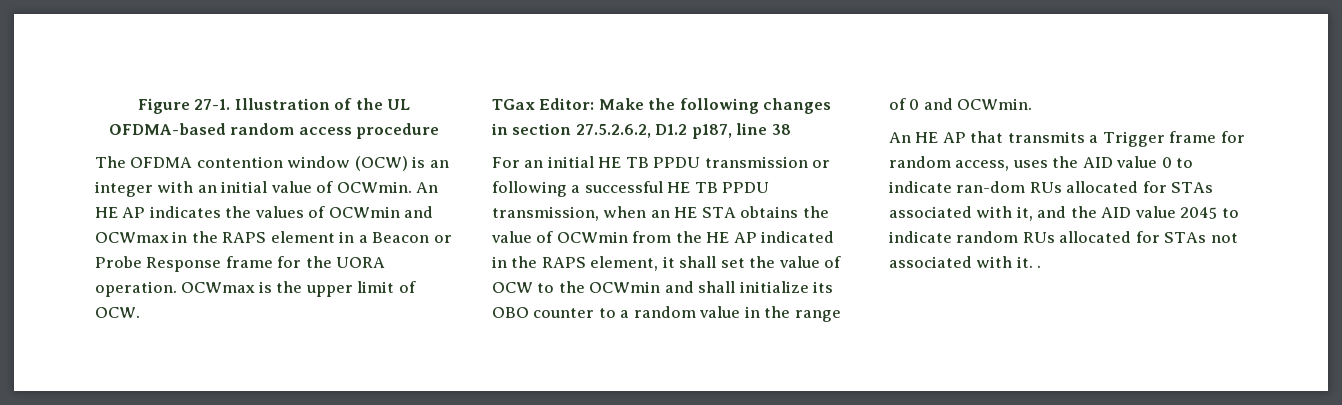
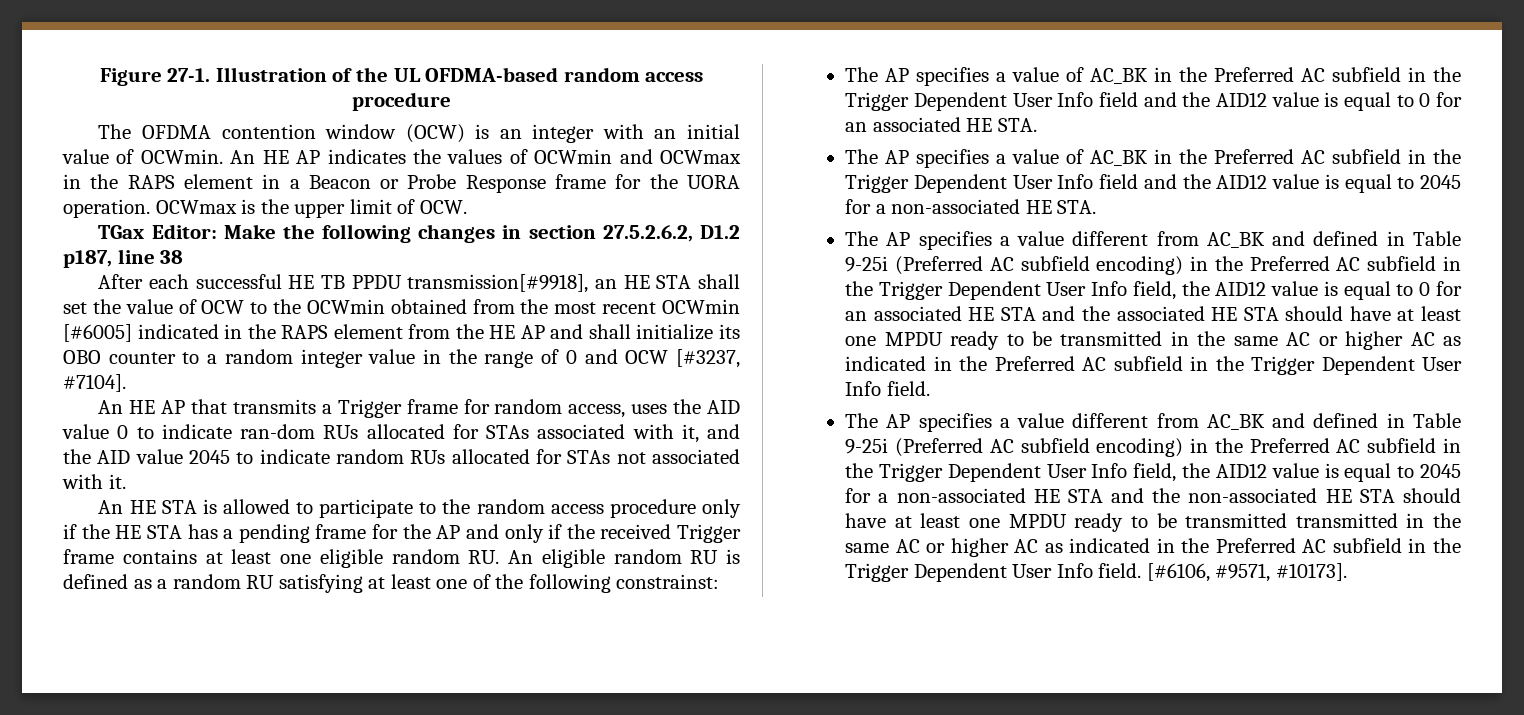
[492,156,831,168] [492,181,581,197] For an initial HE TB PPDU transmission or following a -> [98,274,190,289] After each
[492,206,647,221] transmission, when -> [407,274,589,293] transmission[#9918],
[740,206,829,218] [491,231,835,243] [492,256,675,271] obtains the value of OCWmin from the HE AP indicated in the RAPS element, it -> (692, 282) none
(661, 287) none -> [390,299,740,314] [63,324,545,342] obtained from the most recent OCWmin [#6005] indicated in the RAPS element from the HE AP
(696, 312) none -> [300,349,363,368] integer
[957,98,1033,110] OCWmin. -> [625,349,740,368] [63,374,126,392] OCW [#3237, #7104].
[1037,265,1042,268] . -> [98,499,741,518] [63,524,741,543] [63,549,740,568] [63,574,720,593] [845,67,1462,86] [845,92,1462,111] [845,117,1037,132] [845,149,1462,168] [845,174,1461,193] [845,199,1097,214] [845,231,1461,250] [845,256,1461,275] [845,281,1462,300] [845,306,1461,321] [845,331,1462,350] [845,356,1462,375] [845,381,930,396] [845,413,1461,432] [845,438,1461,457] [845,463,1461,482] [845,488,1461,503] [845,513,1461,532] [845,538,1461,557] [845,563,1347,582] // An HE STA is allowed to participate to the random access procedure only if the HE STA has a pending frame for the AP and only if the received Trigger frame contains at least one eligible random RU. An eligible random RU is defined as a random RU satisfying at least one of the following constrainst: // The AP specifies a value of AC_BK in the Preferred AC subfield in the Trigger Dependent User Info field and the AID12 value is equal to 0 for an associated HE STA. // The AP specifies a value of AC_BK in the Preferred AC subfield in the Trigger Dependent User Info field and the AID12 value is equal to 2045 for a non-associated HE STA. // The AP specifies a value different from AC_BK and defined in Table 9-25i (Preferred AC subfield encoding) in the Preferred AC subfield in the Trigger Dependent User Info field, the AID12 value is equal to 0 for an associated HE STA and the associated HE STA should have at least one MPDU ready to be transmitted in the same AC or higher AC as indicated in the Preferred AC subfield in the Trigger Dependent User Info field. // The AP specifies a value different from AC_BK and defined in Table 9-25i (Preferred AC subfield encoding) in the Preferred AC subfield in the Trigger Dependent User Info field, the AID12 value is equal to 2045 for a non-associated HE STA and the non-associated HE STA should have at least one MPDU ready to be transmitted transmitted in the same AC or higher AC as indicated in the Preferred AC subfield in the Trigger Dependent User Info field. [#6106, #9571, #10173].

